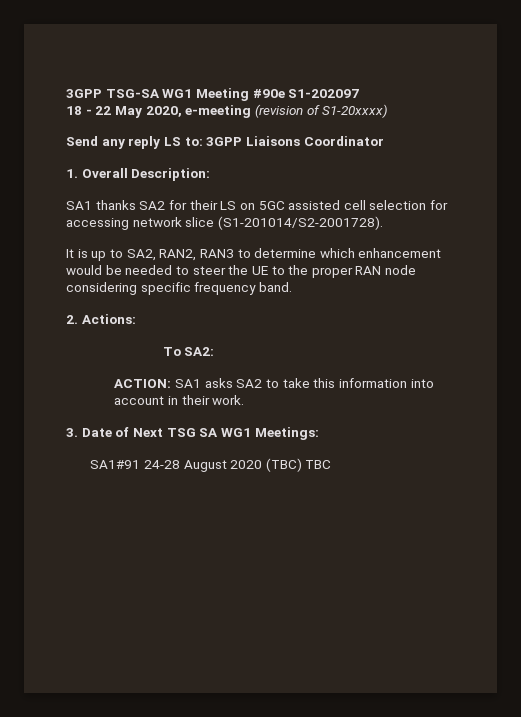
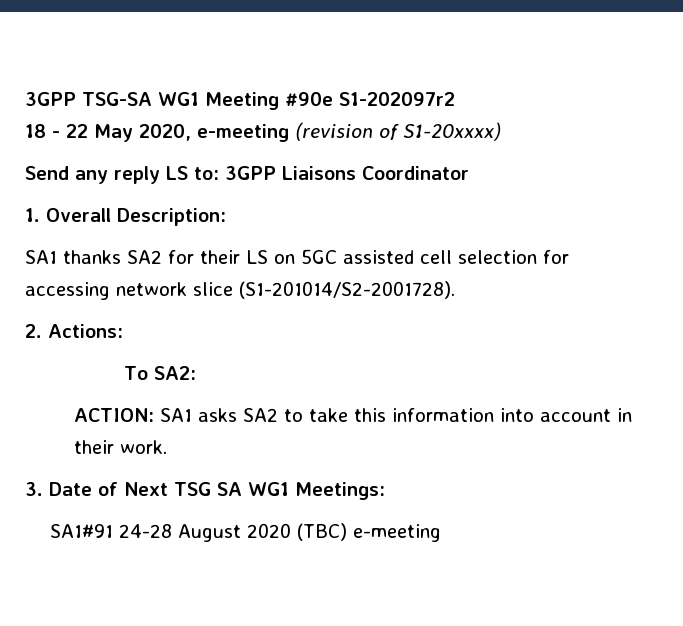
[288,89,360,98] S1-202097 -> [339,92,455,106] S1-202097r2
[66,248,442,261] [66,265,417,278] [66,282,292,295] // It is up to SA2, RAN2, RAN3 to determine which enhancement would be needed to steer the UE to the proper RAN node considering specific frequency band. -> (455, 290) none
[305,460,332,469] TBC -> [352,524,441,542] e-meeting

